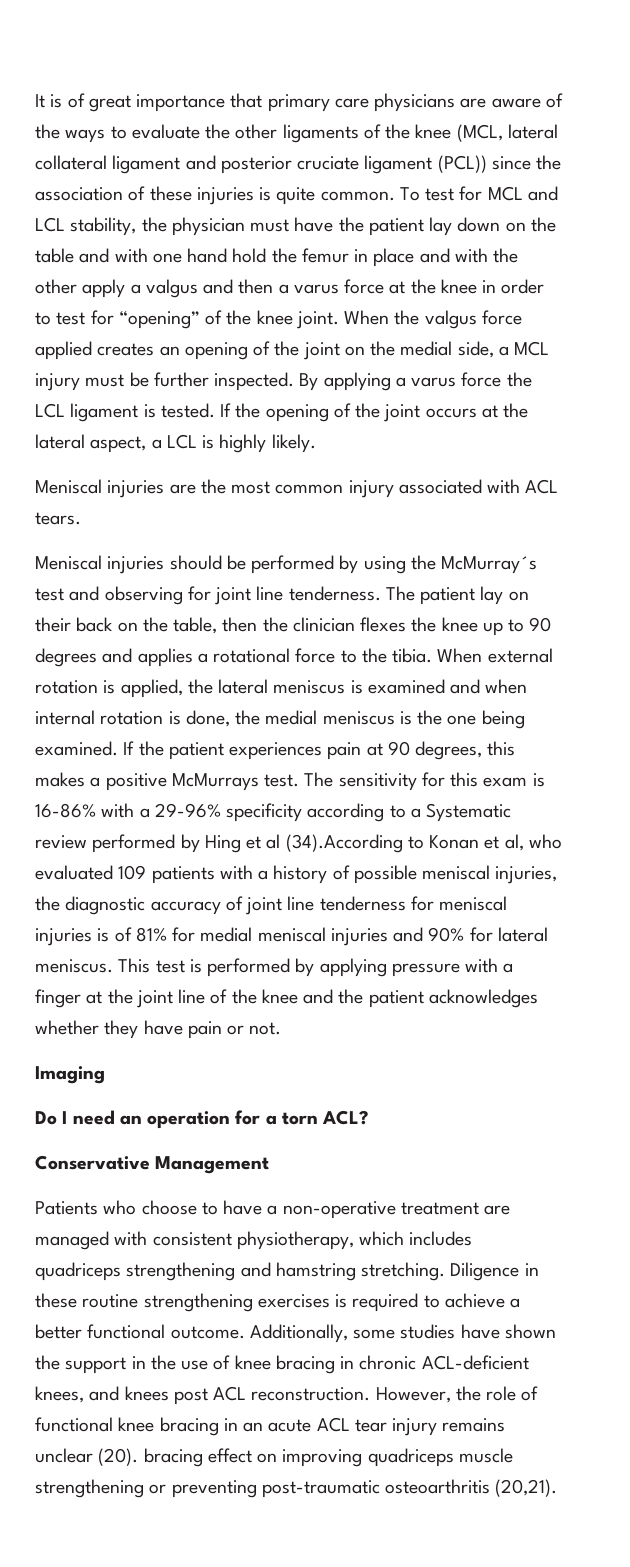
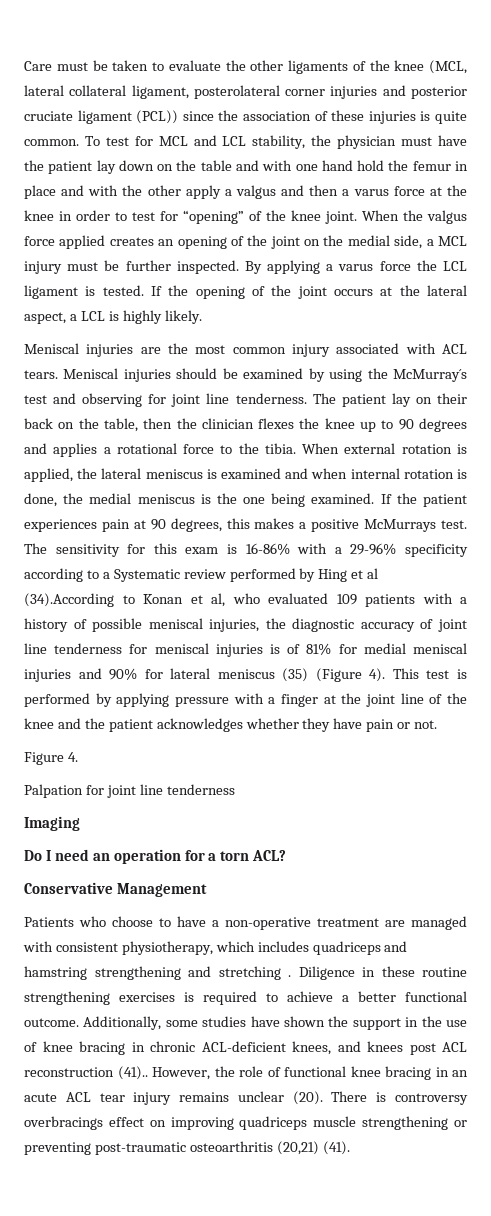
[35,93,563,112] [35,124,106,143] It is of great importance that primary care physicians are aware of the ways -> [24,60,149,71] Care must be taken
[112,155,181,174] ligament -> [131,85,378,99] ligament, posterolateral corner injuries
(81, 518) // -> (58, 374) none
[251,555,335,574] performed -> [243,368,304,379] examined
[35,959,113,973] meniscus. -> [217,668,386,682] meniscus (35) (Figure 4).
(282, 1028) none -> [24,752,78,765] [24,784,235,798] // Figure 4. // Palpation for joint line tenderness
[126,1262,446,1281] strengthening and hamstring stretching. -> [384,941,408,952] [24,966,291,980] and hamstring strengthening and stretching .
[251,1387,371,1401] reconstruction. -> [24,1066,148,1080] reconstruction (41)..
[143,1448,203,1467] bracing -> [331,1091,468,1105] [24,1116,103,1130] There is controversy overbracings
[495,1479,558,1497] (20,21). -> [276,1141,350,1155] (20,21) (41).

